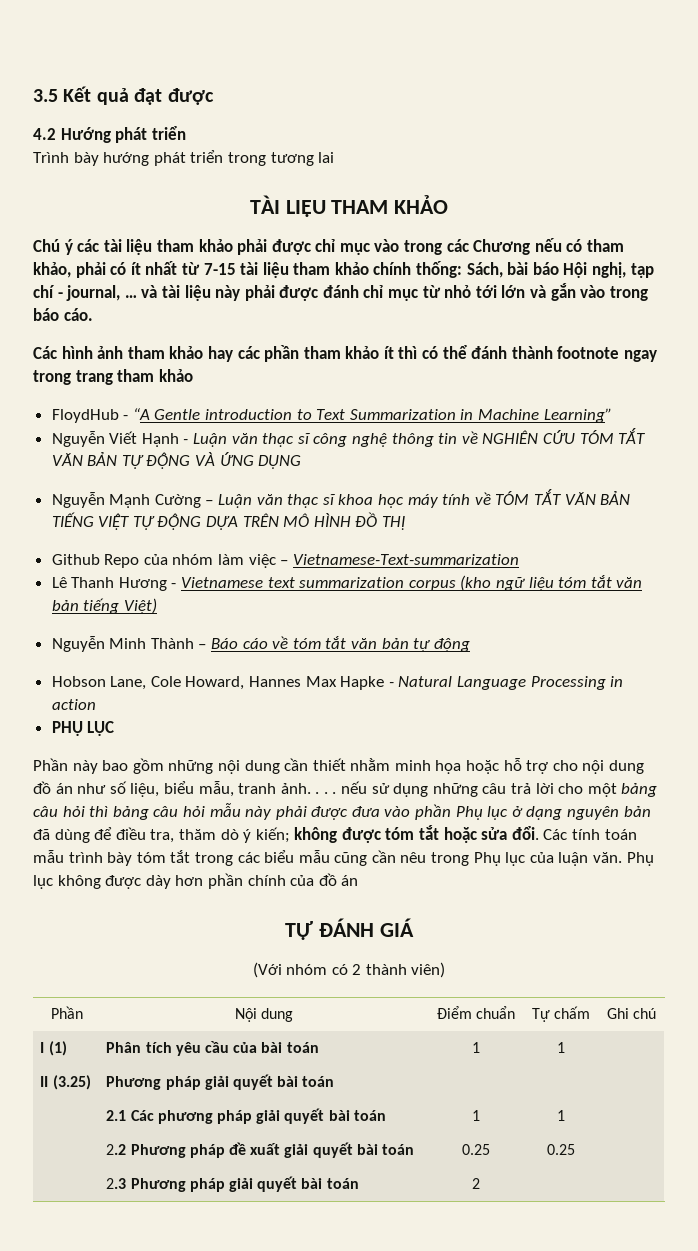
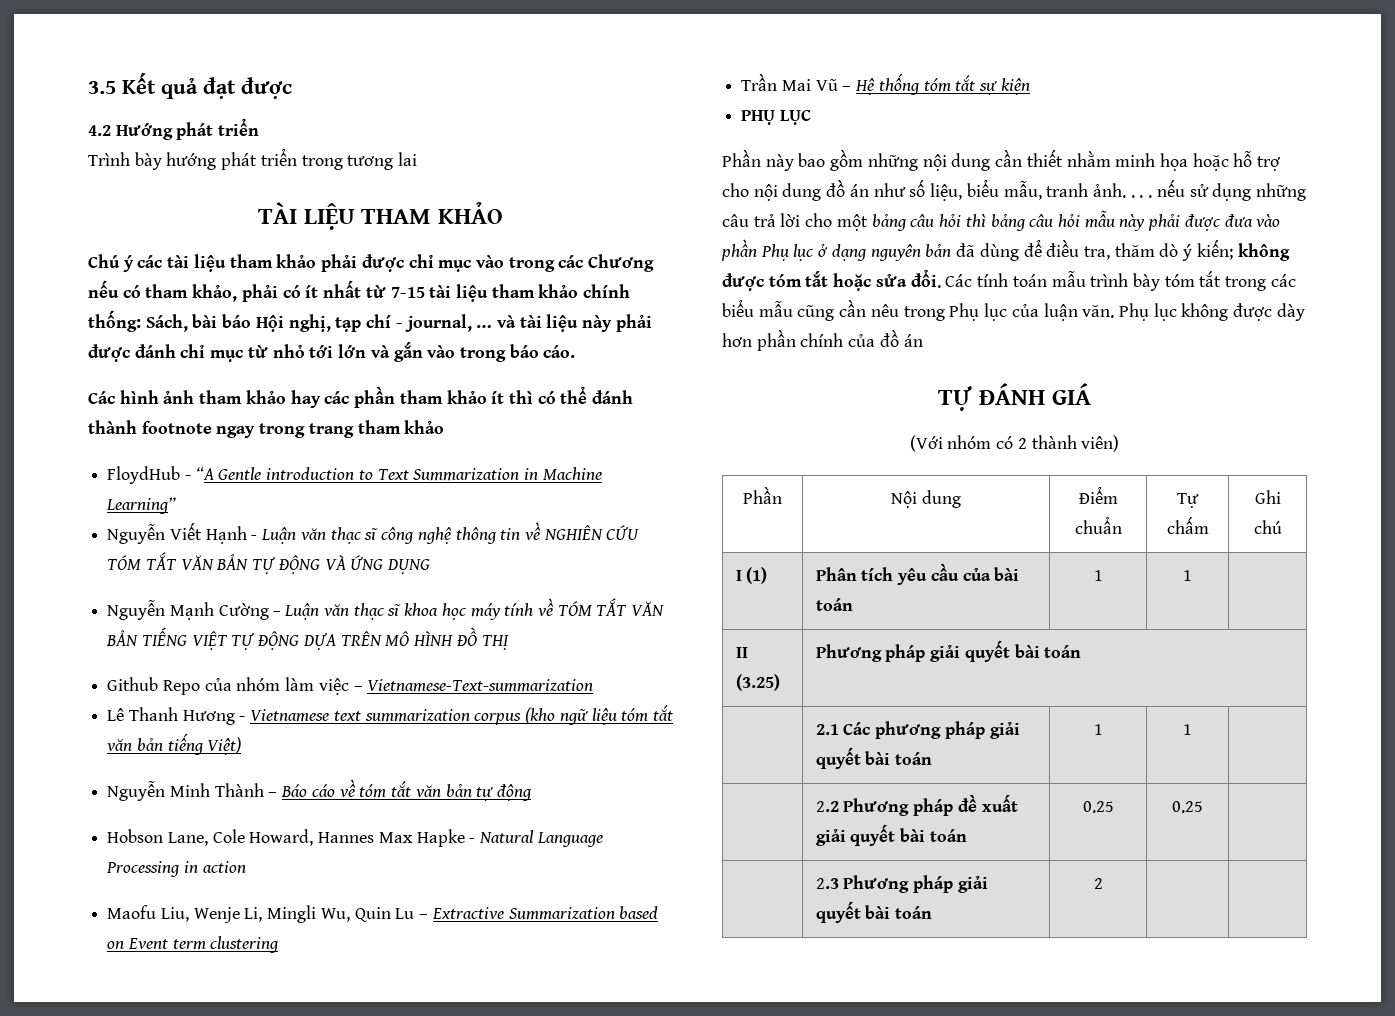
(96, 704) none -> [107,905,659,923] [107,936,279,953] [741,73,1030,95] // Maofu Liu, Wenje Li, Mingli Wu, Quin Lu – Extractive Summarization based on Event term clustering // Trần Mai Vũ – Hệ thống tóm tắt sự kiện

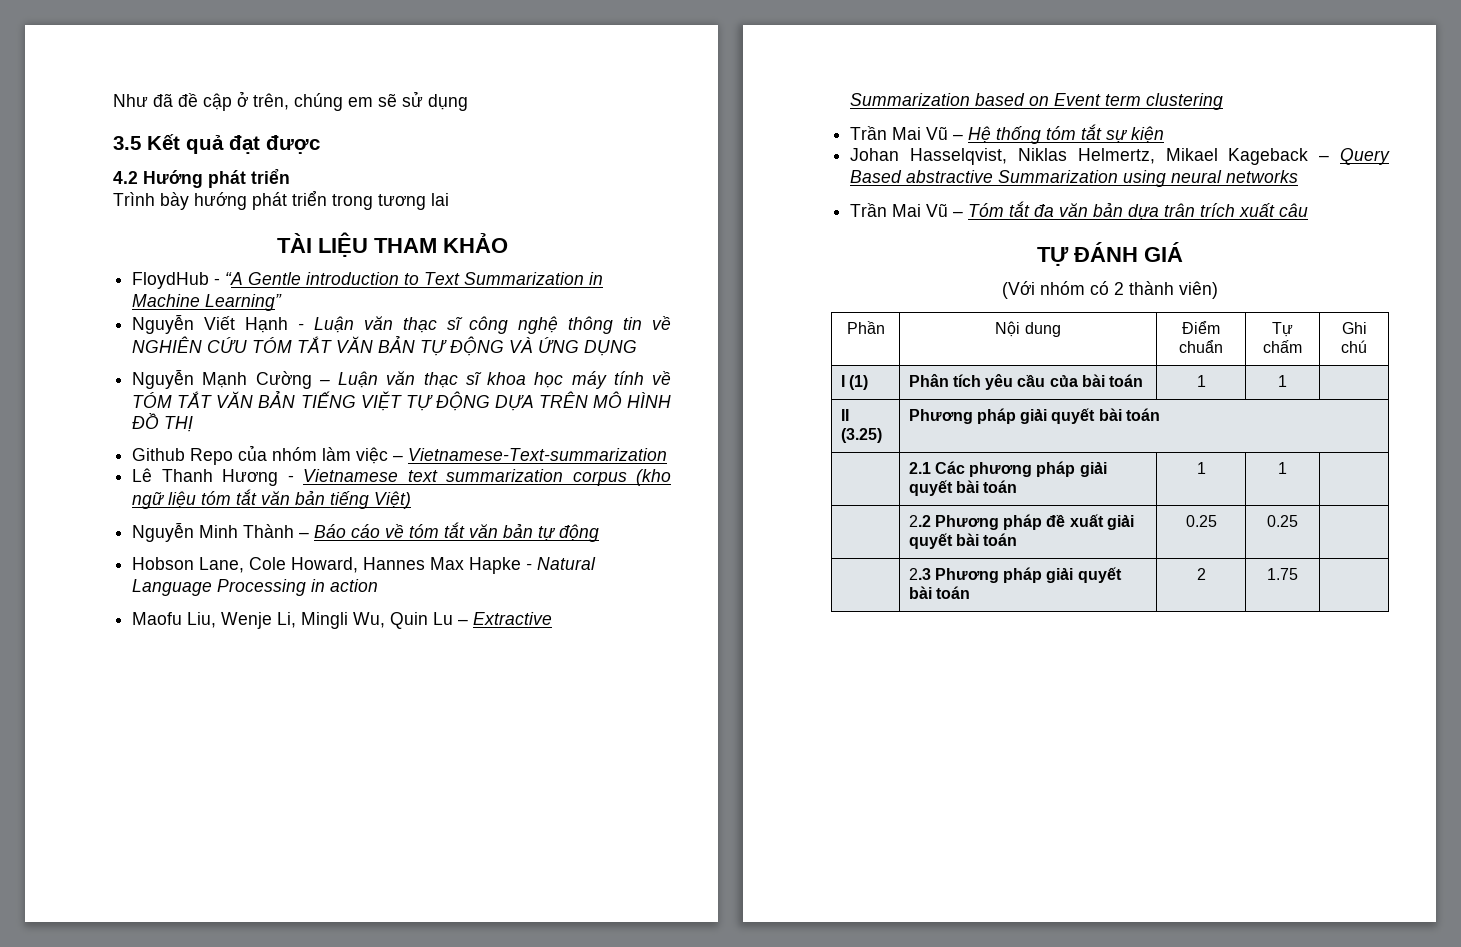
(88, 87) none -> [113,91,468,111] Như đã đề cập ở trên, chúng em sẽ sử dụng //
[88,254,655,272] [88,280,631,302] [88,310,652,332] [88,341,576,362] [88,386,634,408] [88,420,445,438] // Chú ý các tài liệu tham khảo phải được chỉ mục vào trong các Chương nếu có tham khảo, phải có ít nhất từ 7-15 tài liệu tham khảo chính thống: Sách, bài báo Hội nghị, tạp chí - journal, … và tài liệu này phải được đánh chỉ mục từ nhỏ tới lớn và gắn vào trong báo cáo. // Các hình ảnh tham khảo hay các phần tham khảo ít thì có thể đánh thành footnote ngay trong trang tham khảo -> (508, 243) none
[741,110,811,125] [722,149,1281,171] [722,179,1307,201] [722,210,1281,231] [721,239,1290,261] [722,269,1296,291] [722,299,1305,321] [722,329,923,351] PHỤ LỤC // Phần này bao gồm những nội dung cần thiết nhằm minh họa hoặc hỗ trợ cho nội dung đồ án như số liệu, biểu mẫu, tranh ảnh. . . . nếu sử dụng những câu trả lời cho một bảng câu hỏi thì bảng câu hỏi mẫu này phải được đưa vào phần Phụ lục ở dạng nguyên bản đã dùng để điều tra, thăm dò ý kiến; không được tóm tắt hoặc sửa đổi. Các tính toán mẫu trình bày tóm tắt trong các biểu mẫu cũng cần nêu trong Phụ lục của luận văn. Phụ lục không được dày hơn phần chính của đồ án -> [850,148,1390,165] [850,170,1299,187] [850,201,1309,220] Johan Hasselqvist, Niklas Helmertz, Mikael Kageback – Query Based abstractive Summarization using neural networks // Trần Mai Vũ – Tóm tắt đa văn bản dựa trân trích xuất câu
(1103, 883) none -> [1267,568,1298,580] 1.75

